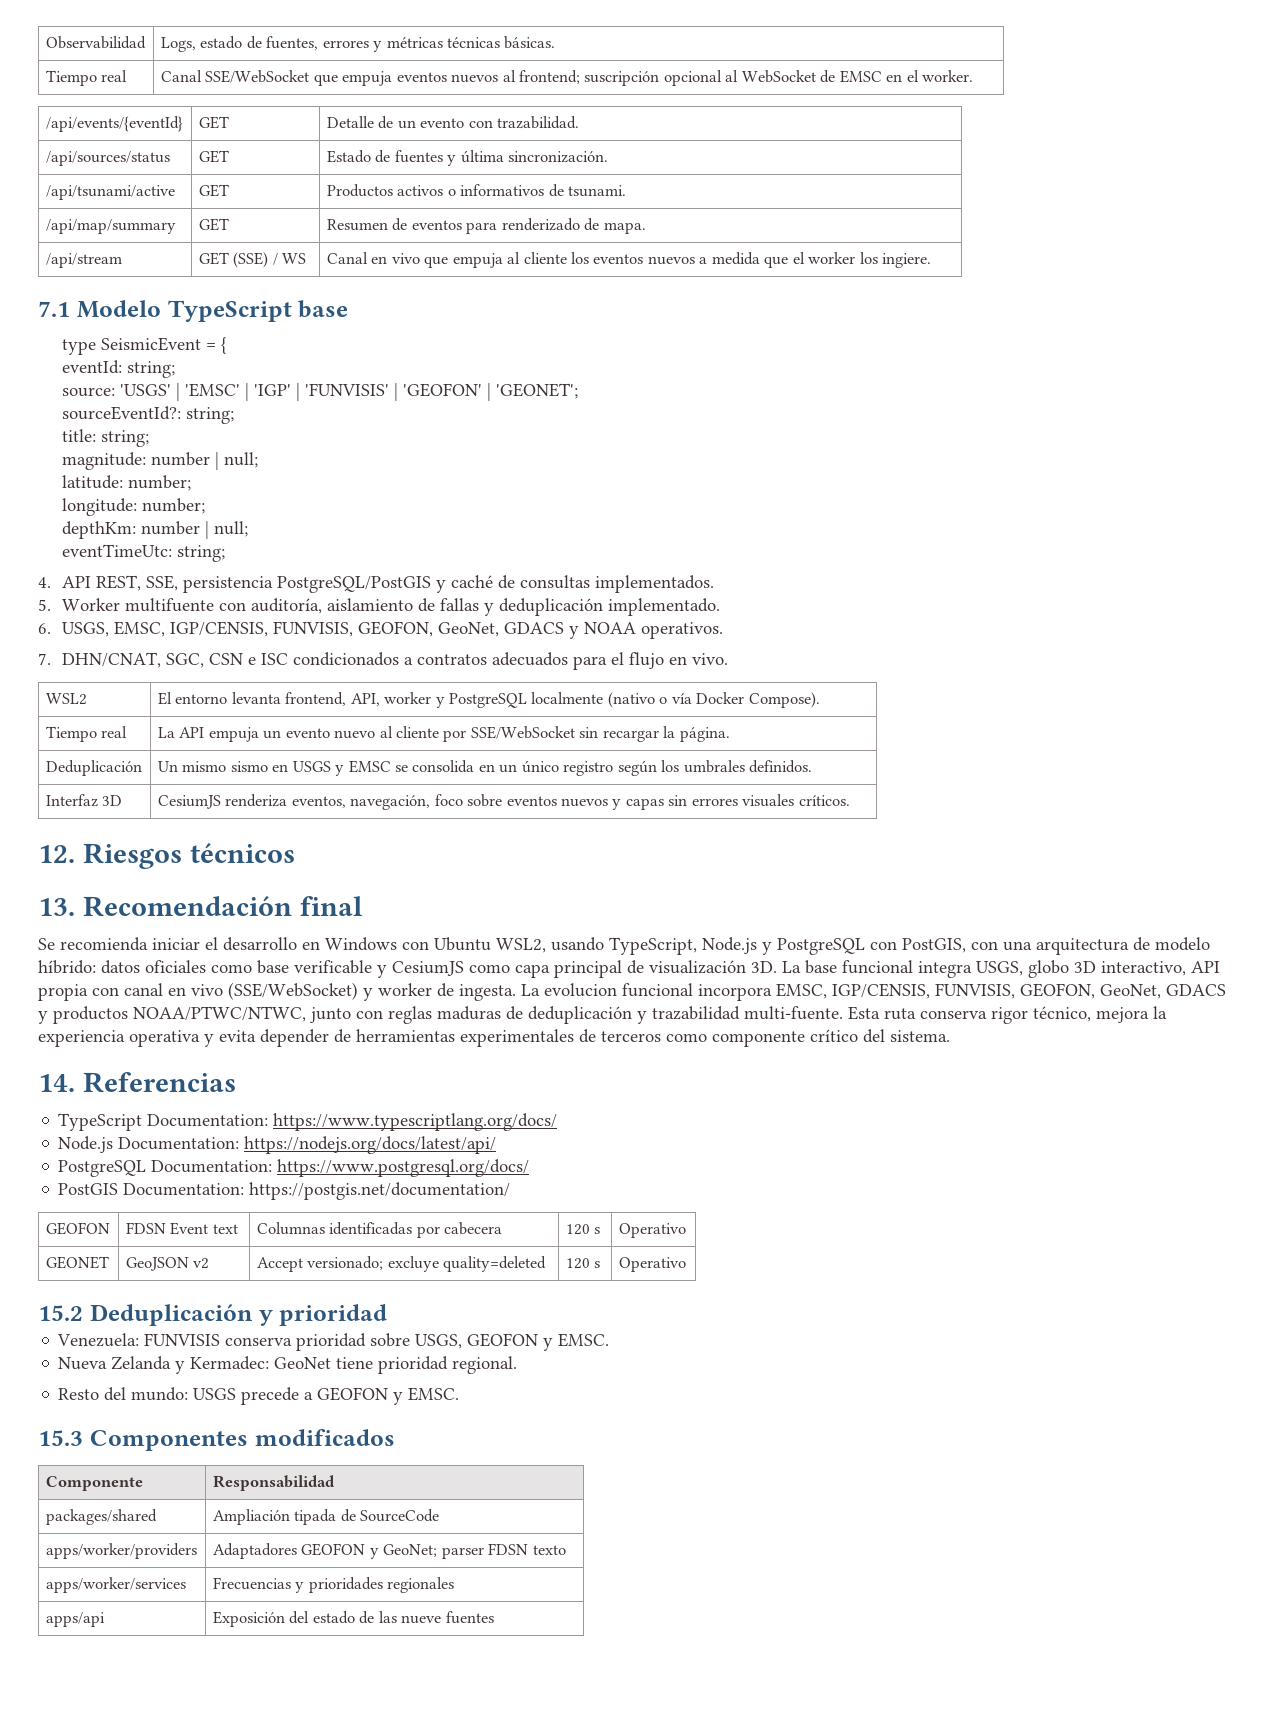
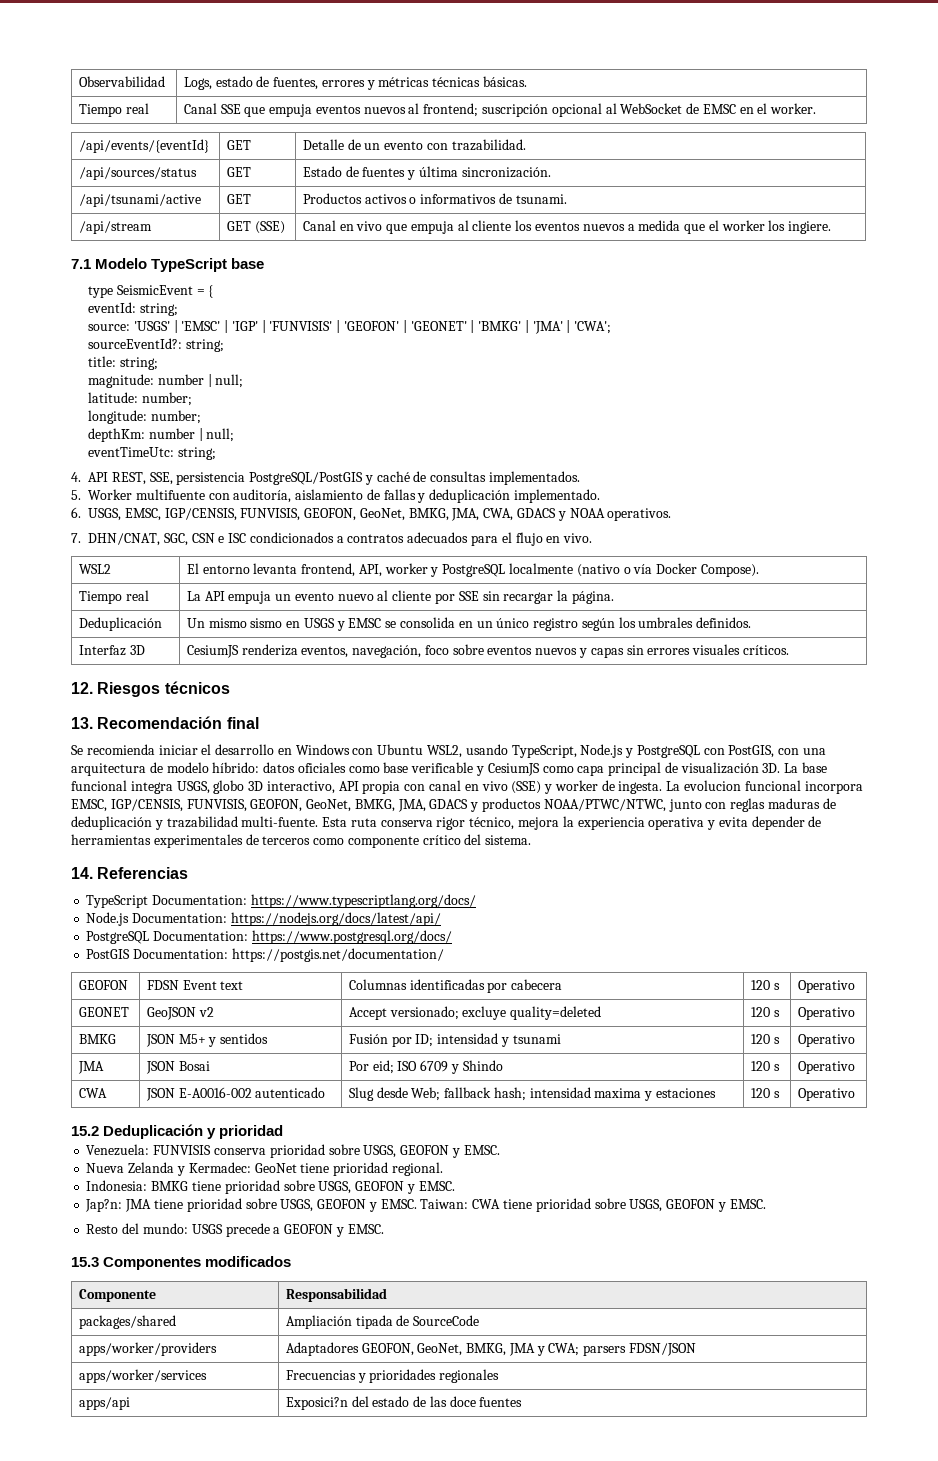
[205,70,310,83] SSE/WebSocket -> [220,104,241,114] SSE
[45,219,176,234] [198,218,229,231] [326,218,646,234] // /api/map/summary | GET | Resumen de eventos para renderizado de mapa. -> (567, 199) none
[272,253,307,265] / WS -> (285, 227) none
[496,383,579,399] 'GEONET'; -> [410,320,612,334] 'GEONET' | 'BMKG' | 'JMA' | 'CWA';
(500, 629) none -> [408,508,514,521] BMKG, JMA, CWA,
[470,726,575,739] SSE/WebSocket -> [458,591,479,601] SSE
[228,982,358,1000] (SSE/WebSocket) -> [511,781,542,794] (SSE)
(1161, 991) none -> [354,799,426,812] BMKG, JMA,
(686, 1264) none -> [78,1034,116,1044] [145,1033,269,1047] [348,1033,561,1047] [750,1034,780,1044] [797,1034,855,1047] [77,1061,104,1074] [145,1061,210,1074] [348,1060,503,1074] [750,1061,780,1071] [797,1061,855,1074] [78,1088,107,1098] [145,1087,326,1101] [348,1087,717,1101] [750,1088,780,1098] [797,1088,855,1101] // BMKG | JSON M5+ y sentidos | Fusión por ID; intensidad y tsunami | 120 s | Operativo // JMA | JSON Bosai | Por eid; ISO 6709 y Shindo | 120 s | Operativo // CWA | JSON E-A0016-002 autenticado | Slug desde Web; fallback hash; intensidad maxima y estaciones | 120 s | Operativo
(518, 1365) none -> [86,1180,455,1194] [85,1198,766,1212] // Indonesia: BMKG tiene prioridad sobre USGS, GEOFON y EMSC. // Jap?n: JMA tiene prioridad sobre USGS, GEOFON y EMSC. Taiwan: CWA tiene prioridad sobre USGS, GEOFON y EMSC.
[301,1543,566,1559] GEOFON y GeoNet; parser FDSN texto -> [361,1343,697,1356] GEOFON, GeoNet, BMKG, JMA y CWA; parsers FDSN/JSON
[212,1611,285,1627] Exposición -> [285,1397,348,1410] Exposici?n
[401,1615,442,1624] nueve -> [449,1396,476,1407] doce

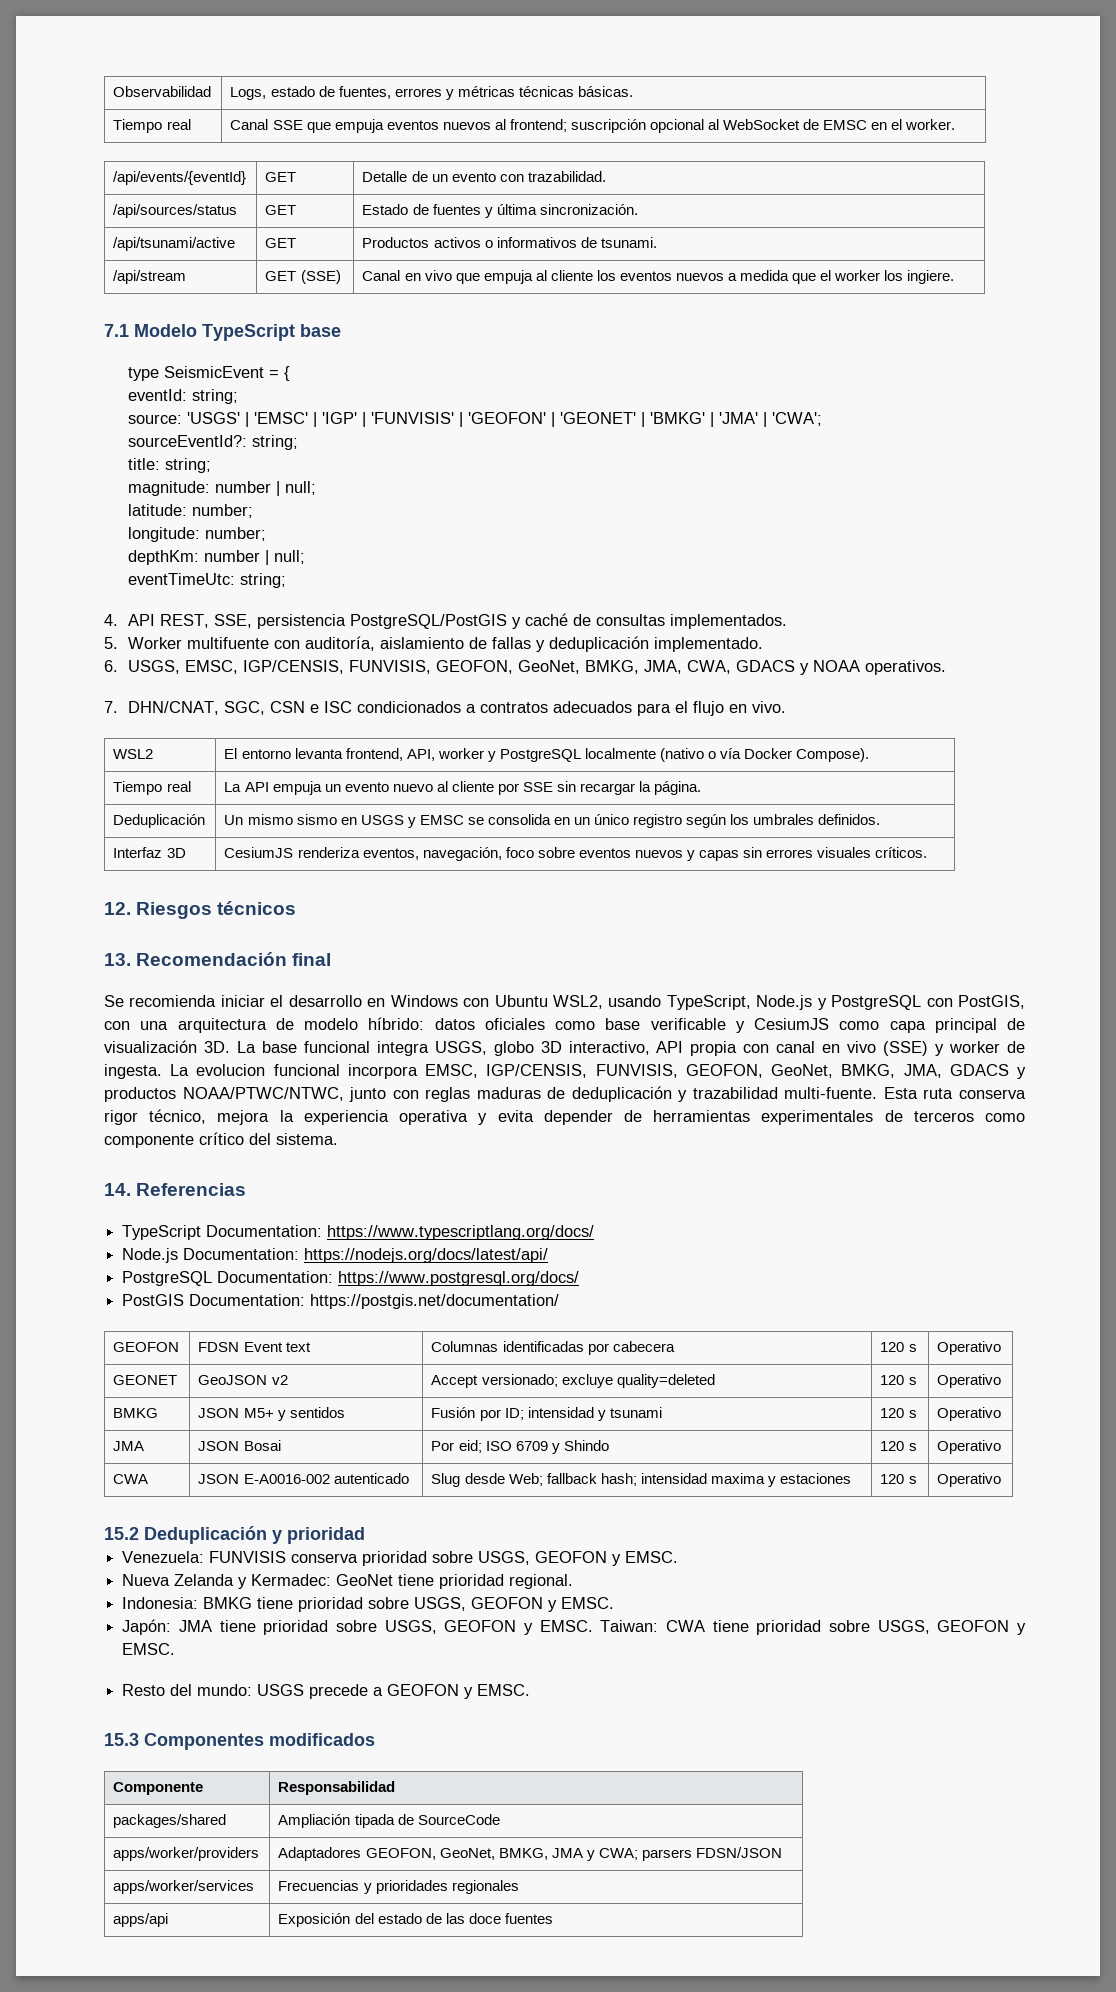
[85,1199,123,1212] Jap?n: -> [122,1619,172,1635] Japón:
[285,1397,348,1410] Exposici?n -> [278,1913,351,1927] Exposición

